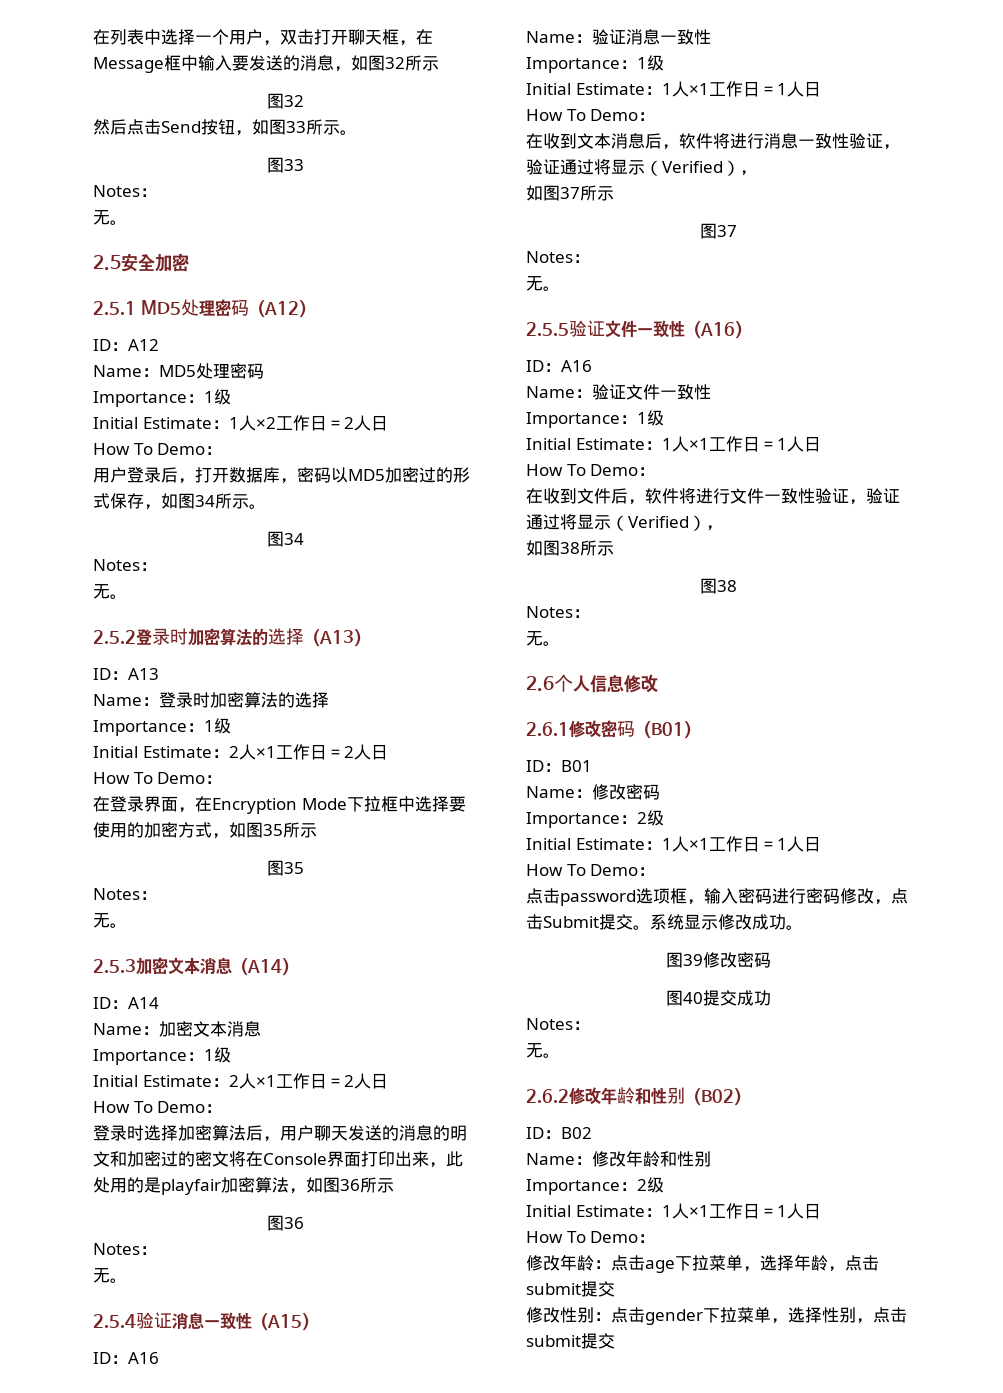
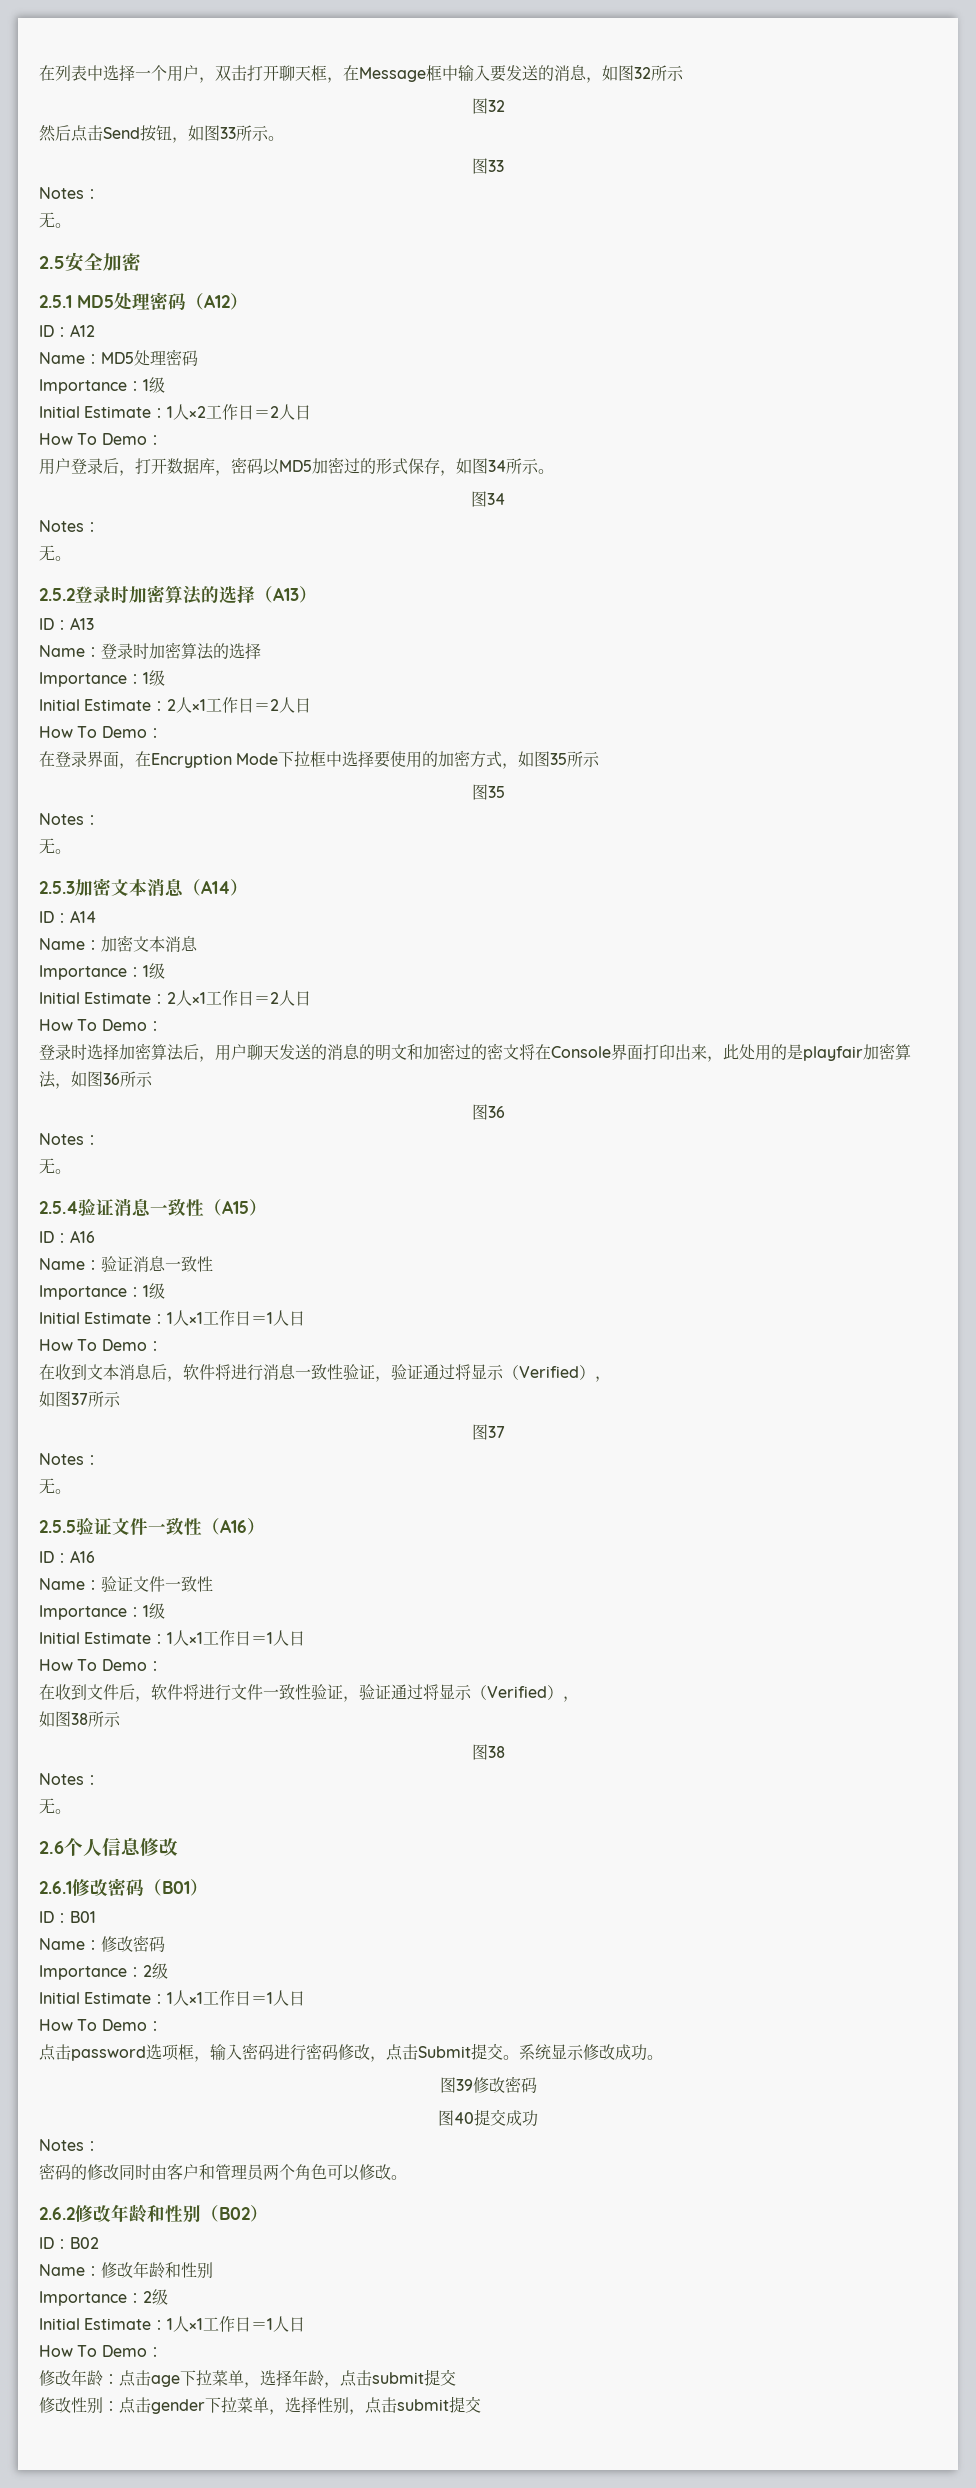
[526,1043,543,1058] 无 -> [39,2163,391,2181] 密码的修改同时由客户和管理员两个角色可以修改

